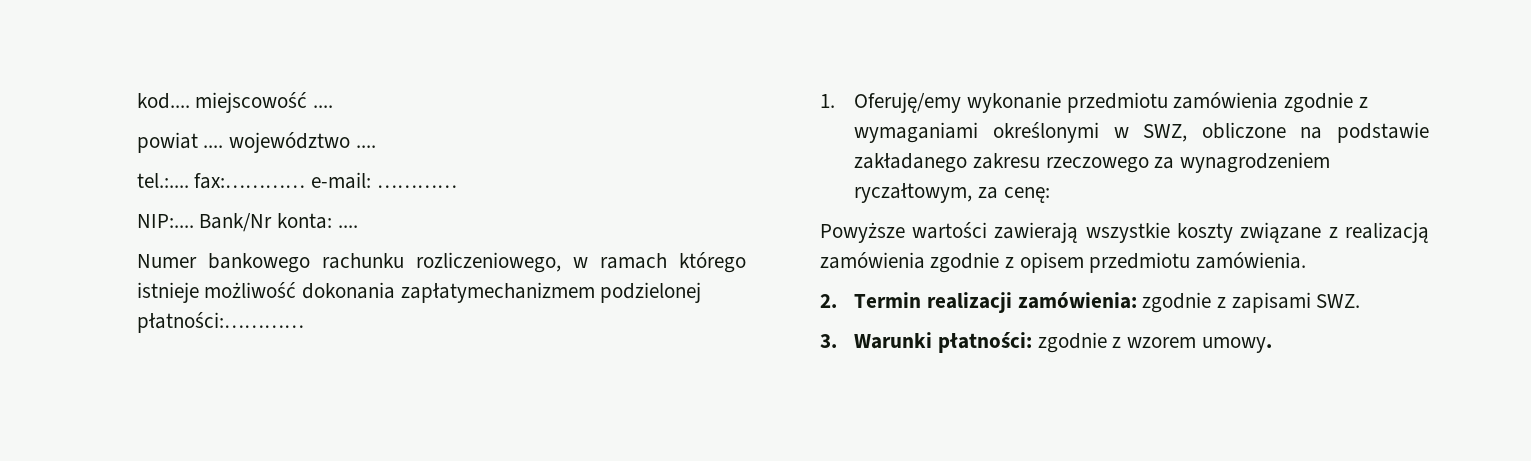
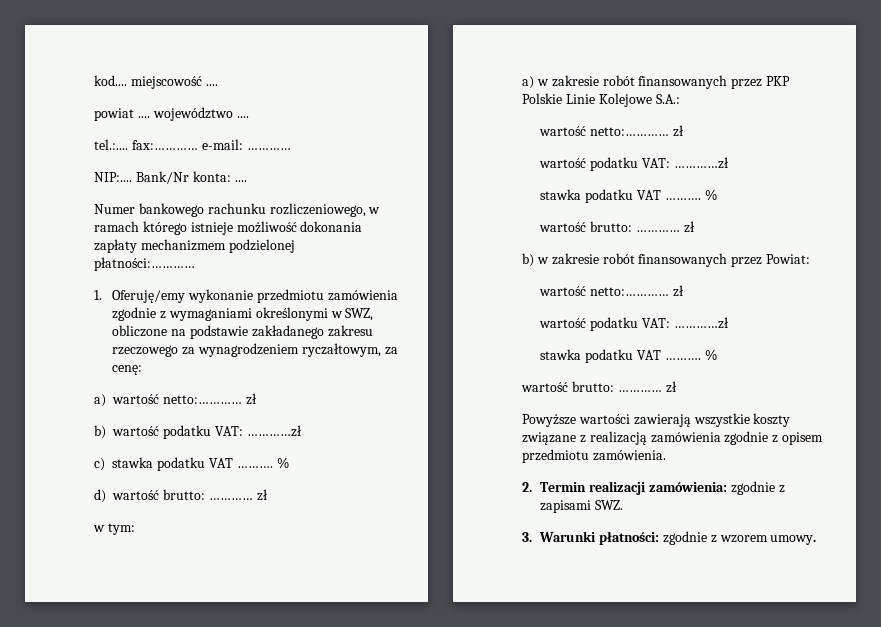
[400,282,595,303] zapłatymechanizmem -> [94,239,227,253] zapłaty mechanizmem
(1050, 195) none -> [94,393,257,407] [94,425,302,439] [94,457,289,471] [94,489,268,503] [93,523,136,535] [522,75,790,89] [522,93,680,107] [539,125,685,137] [539,157,729,171] [540,189,717,203] [539,221,695,233] [522,253,810,267] [539,285,685,297] [539,317,729,331] [540,349,717,363] [521,381,677,393] // a) wartość netto:………… zł // b) wartość podatku VAT: …………zł // c) stawka podatku VAT ………. % // d) wartość brutto: ………… zł // w tym: // a) w zakresie robót finansowanych przez PKP Polskie Linie Kolejowe S.A.: // wartość netto:………… zł // wartość podatku VAT: …………zł // stawka podatku VAT ………. % // wartość brutto: ………… zł // b) w zakresie robót finansowanych przez Powiat: // wartość netto:………… zł // wartość podatku VAT: …………zł // stawka podatku VAT ………. % // wartość brutto: ………… zł

